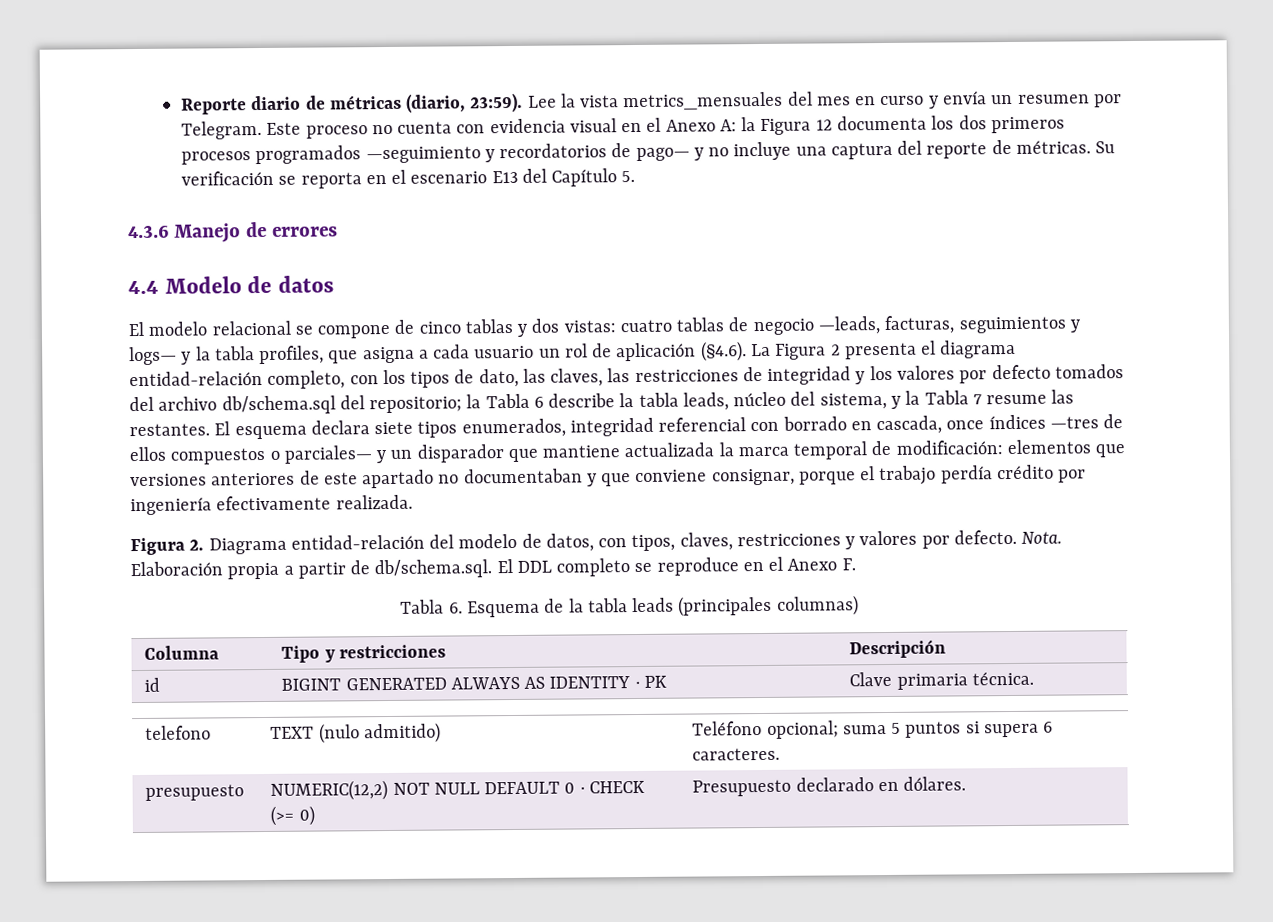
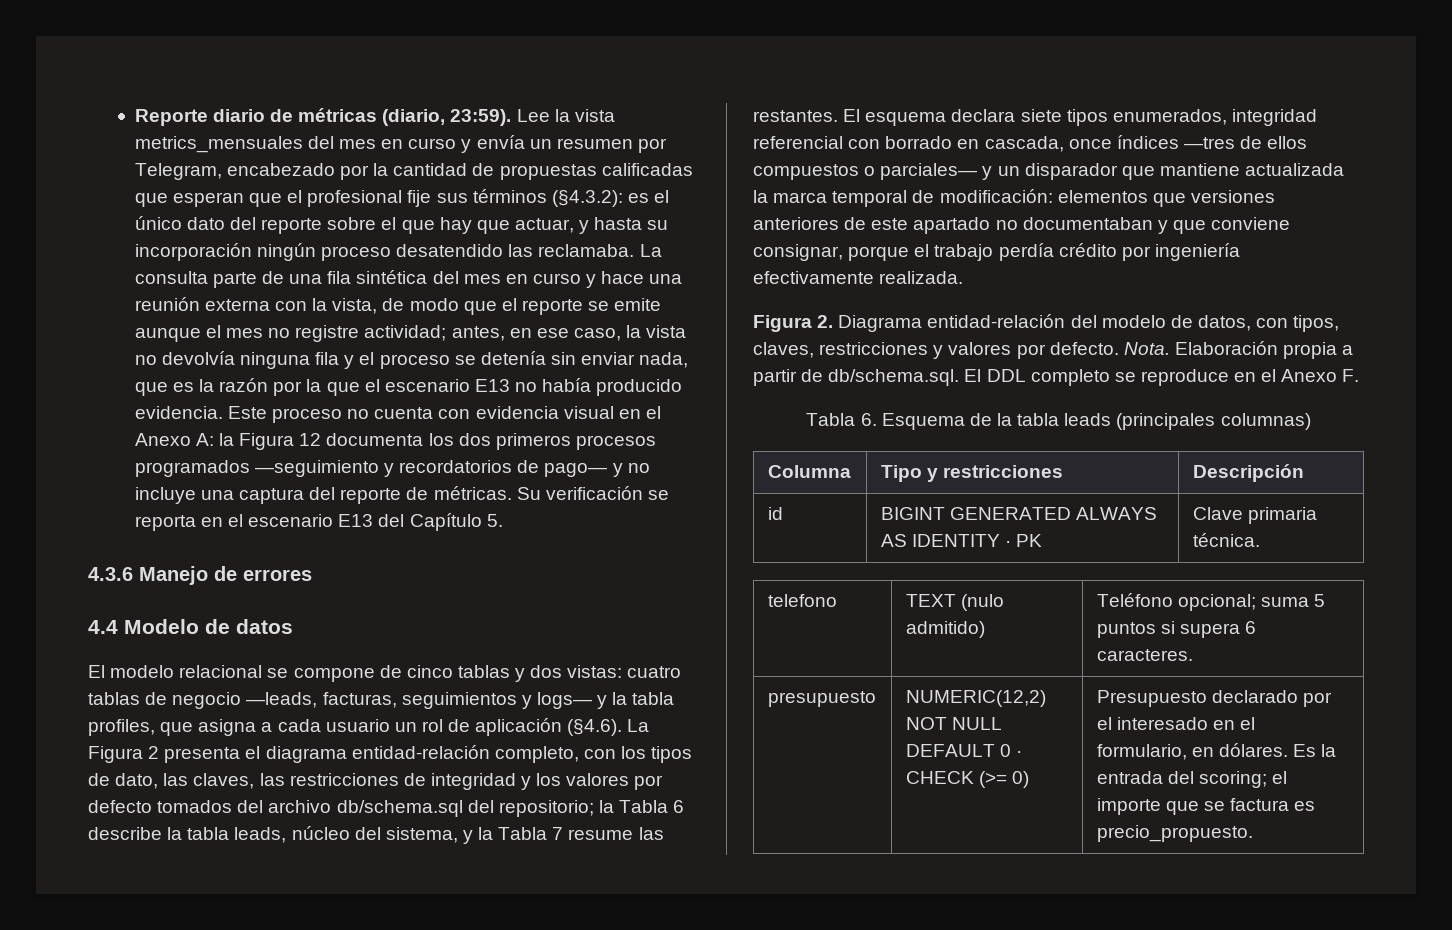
[181,120,263,140] Telegram. -> [134,163,693,180] [134,189,670,207] [134,216,669,234] [134,243,662,261] [134,270,683,288] [134,297,662,315] [134,325,687,342] [134,351,689,369] [134,378,683,396] [134,406,223,419] Telegram, encabezado por la cantidad de propuestas calificadas que esperan que el profesional fije sus términos (§4.3.2): es el único dato del reporte sobre el que hay que actuar, y hasta su incorporación ningún proceso desatendido las reclamaba. La consulta parte de una fila sintética del mes en curso y hace una reunión externa con la vista, de modo que el reporte se emite aunque el mes no registre actividad; antes, en ese caso, la vista no devolvía ninguna fila y el proceso se detenía sin enviar nada, que es la razón por la que el escenario E13 no había producido evidencia.
[877,776,967,792] en dólares. -> [1302,692,1332,707] [1096,717,1256,730] [1096,743,1337,760] [1096,771,1288,788] [1096,798,1316,815] [1096,825,1253,842] por el interesado en el formulario, en dólares. Es la entrada del scoring; el importe que se factura es precio_propuesto.

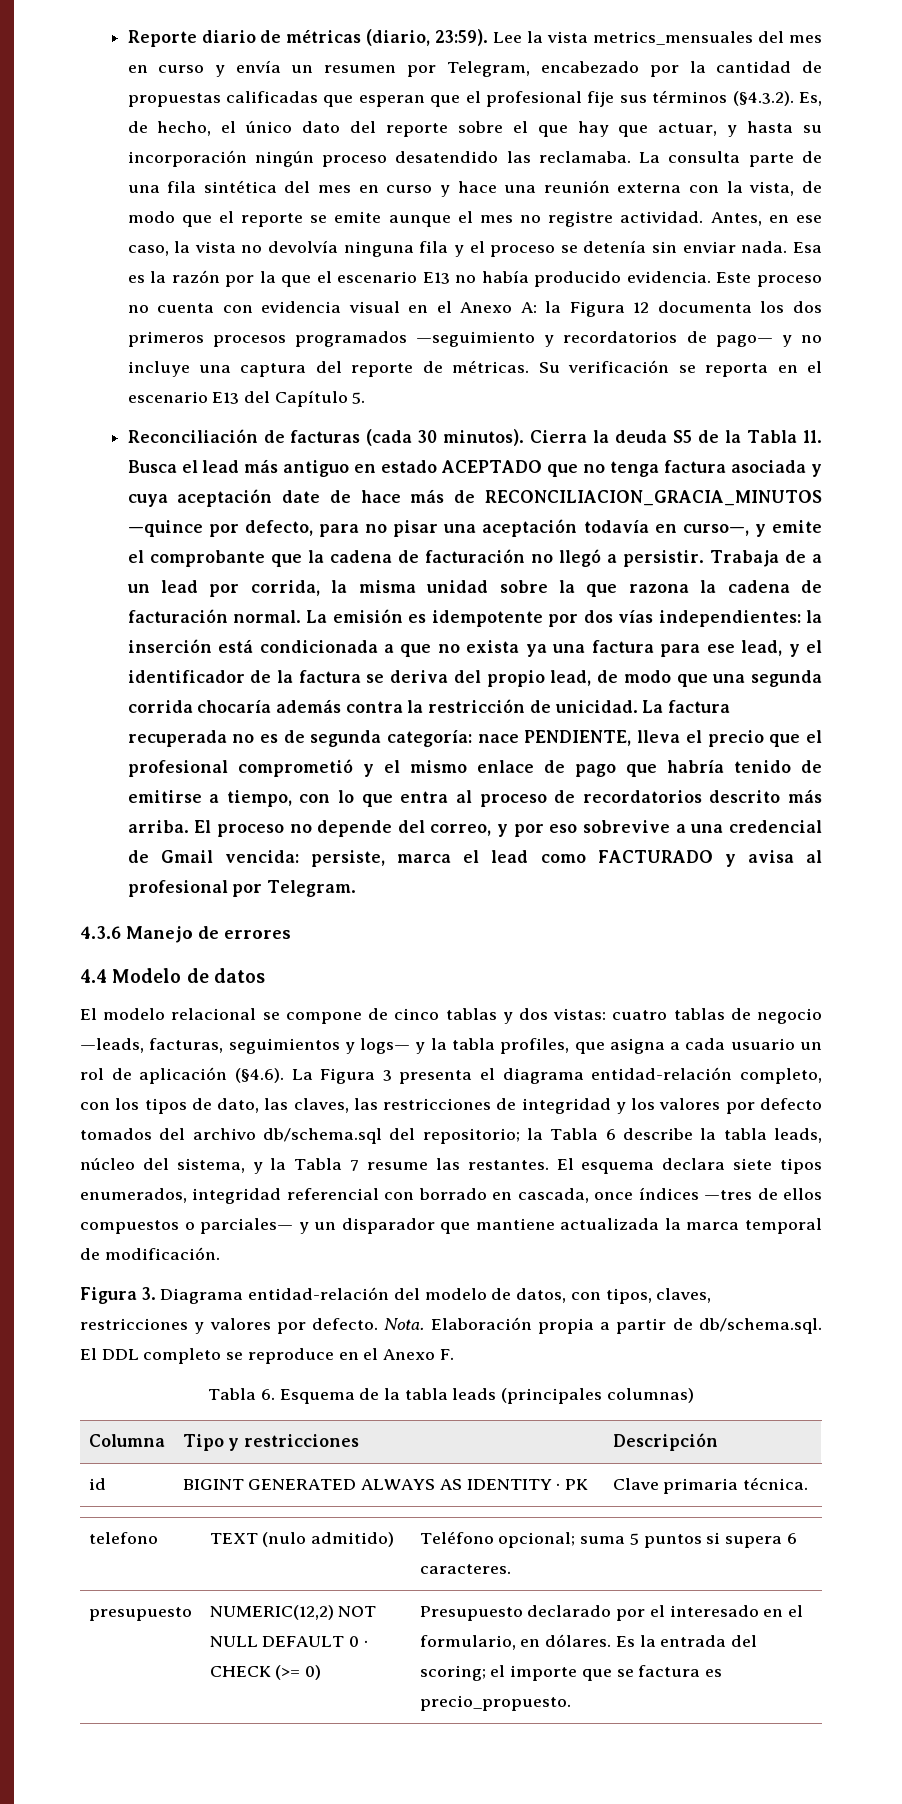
[551,190,649,207] (§4.3.2): es -> [732,91,822,106] [127,121,212,136] (§4.3.2). Es, de hecho,
[364,325,505,341] actividad; antes, -> [620,211,762,226] actividad. Antes,
[639,352,689,368] [134,382,168,396] nada, que -> [741,241,823,253] nada. Esa
(503, 520) none -> [127,429,822,446] [127,459,822,477] [127,489,822,507] [127,519,823,537] [127,549,822,567] [126,580,822,597] [127,609,823,627] [127,639,823,657] [127,670,822,687] [127,699,731,713] [127,730,822,747] [127,759,823,777] [127,789,823,807] [127,820,823,837] [127,850,822,867] [127,880,357,897] // Reconciliación de facturas (cada 30 minutos). Cierra la deuda S5 de la Tabla 11. Busca el lead más antiguo en estado ACEPTADO que no tenga factura asociada y cuya aceptación date de hace más de RECONCILIACION_GRACIA_MINUTOS —quince por defecto, para no pisar una aceptación todavía en curso—, y emite el comprobante que la cadena de facturación no llegó a persistir. Trabaja de a un lead por corrida, la misma unidad sobre la que razona la cadena de facturación normal. La emisión es idempotente por dos vías independientes: la inserción está condicionada a que no exista ya una factura para ese lead, y el identificador de la factura se deriva del propio lead, de modo que una segunda corrida chocaría además contra la restricción de unicidad. La factura recuperada no es de segunda categoría: nace PENDIENTE, lleva el precio que el profesional comprometió y el mismo enlace de pago que habría tenido de emitirse a tiempo, con lo que entra al proceso de recordatorios descrito más arriba. El proceso no depende del correo, y por eso sobrevive a una credencial de Gmail vencida: persiste, marca el lead como FACTURADO y avisa al profesional por Telegram.
[148,746,160,759] 2 -> [382,1070,392,1081] 3
[939,189,1275,207] [753,217,1291,234] [753,243,1240,261] [753,271,964,284] [753,315,834,332] modificación: elementos que versiones anteriores de este apartado no documentaban y que conviene consignar, porque el trabajo perdía crédito por ingeniería efectivamente realizada. // Figura 2. -> [104,1247,220,1260] [80,1287,156,1304] modificación. // Figura 3.

